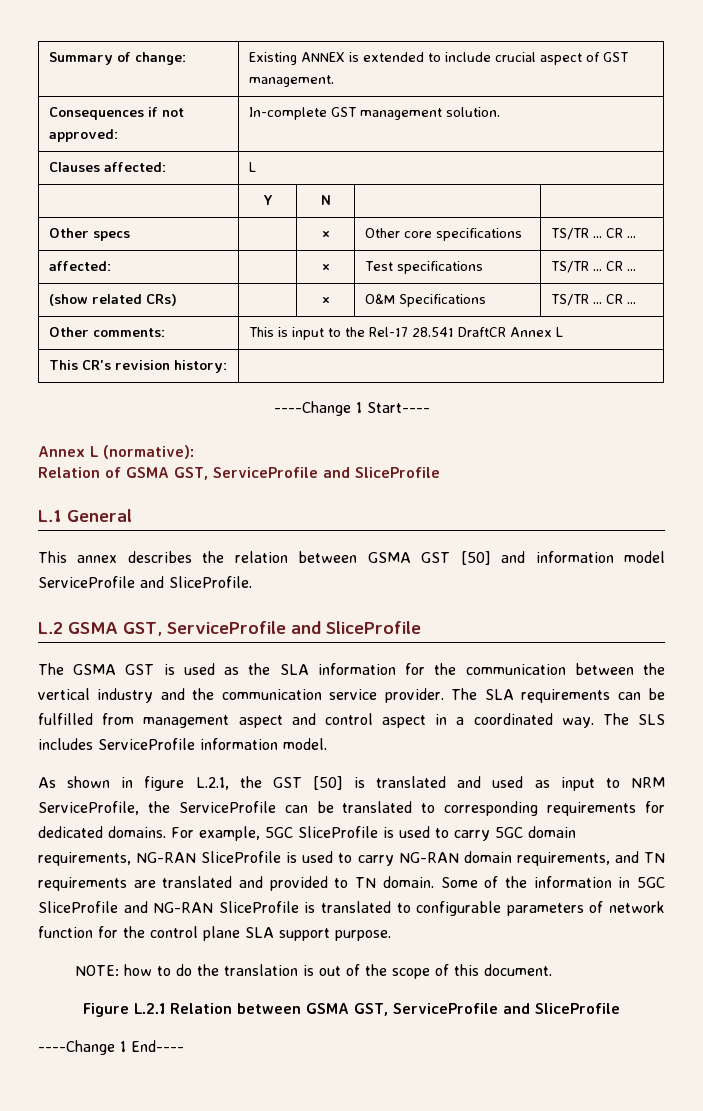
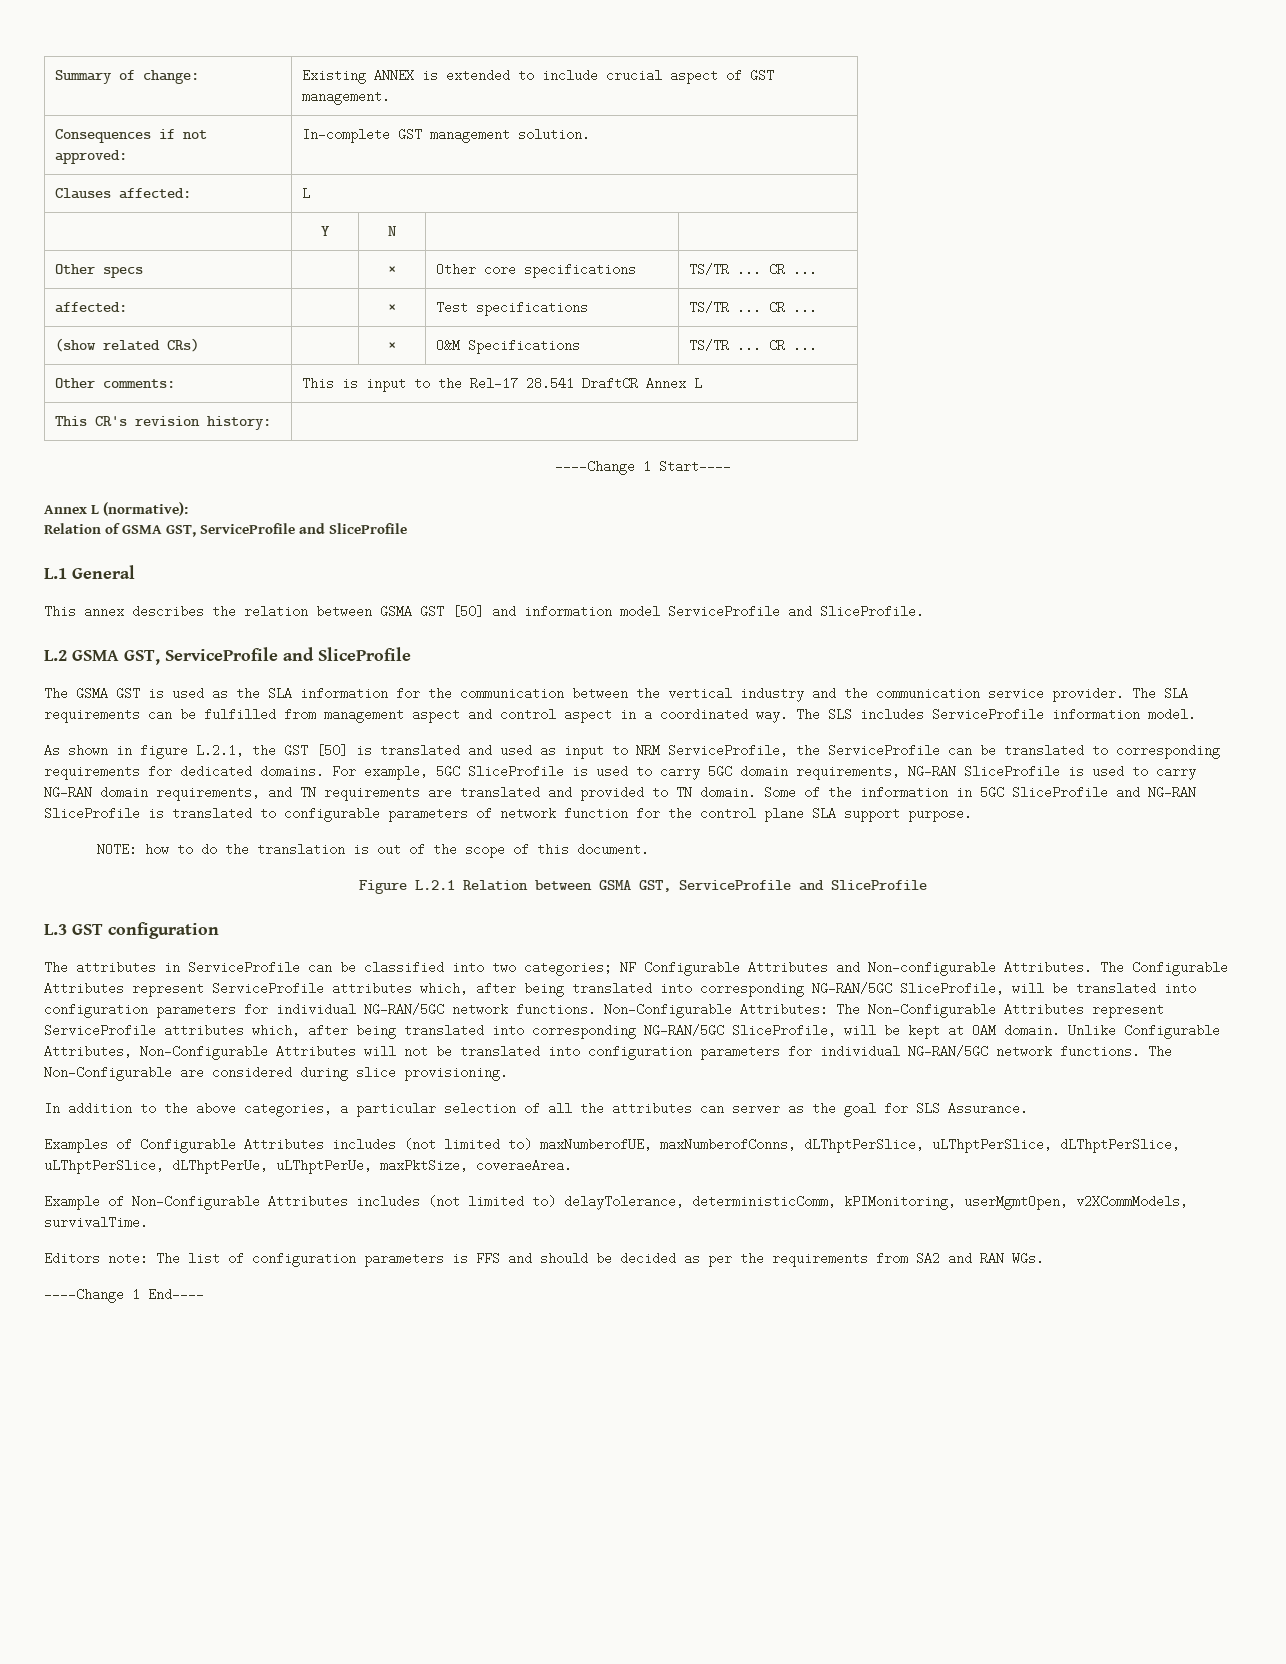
(620, 1008) none -> [44,922,219,939] [44,961,1228,976] [44,982,1196,997] [44,1003,1164,1018] [44,1024,1220,1039] [44,1045,1172,1060] [44,1066,508,1081] [44,1102,1028,1117] [44,1138,1180,1153] [44,1159,572,1174] [44,1195,1188,1210] [44,1216,148,1229] [44,1252,1044,1267] // L.3 GST configuration // The attributes in ServiceProfile can be classified into two categories; NF Configurable Attributes and Non-configurable Attributes. The Configurable Attributes represent ServiceProfile attributes which, after being translated into corresponding NG-RAN/5GC SliceProfile, will be translated into configuration parameters for individual NG-RAN/5GC network functions. Non-Configurable Attributes: The Non-Configurable Attributes represent ServiceProfile attributes which, after being translated into corresponding NG-RAN/5GC SliceProfile, will be kept at OAM domain. Unlike Configurable Attributes, Non-Configurable Attributes will not be translated into configuration parameters for individual NG-RAN/5GC network functions. The Non-Configurable are considered during slice provisioning. // In addition to the above categories, a particular selection of all the attributes can server as the goal for SLS Assurance. // Examples of Configurable Attributes includes (not limited to) maxNumberofUE, maxNumberofConns, dLThptPerSlice, uLThptPerSlice, dLThptPerSlice, uLThptPerSlice, dLThptPerUe, uLThptPerUe, maxPktSize, coveraeArea. // Example of Non-Configurable Attributes includes (not limited to) delayTolerance, deterministicComm, kPIMonitoring, userMgmtOpen, v2XCommModels, survivalTime. // Editors note: The list of configuration parameters is FFS and should be decided as per the requirements from SA2 and RAN WGs.

